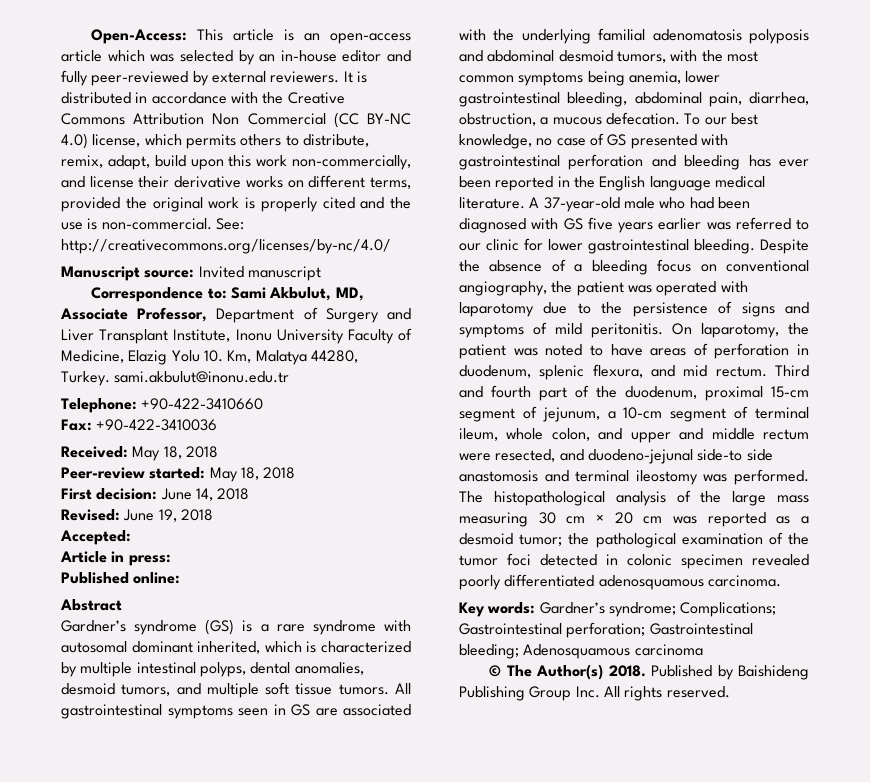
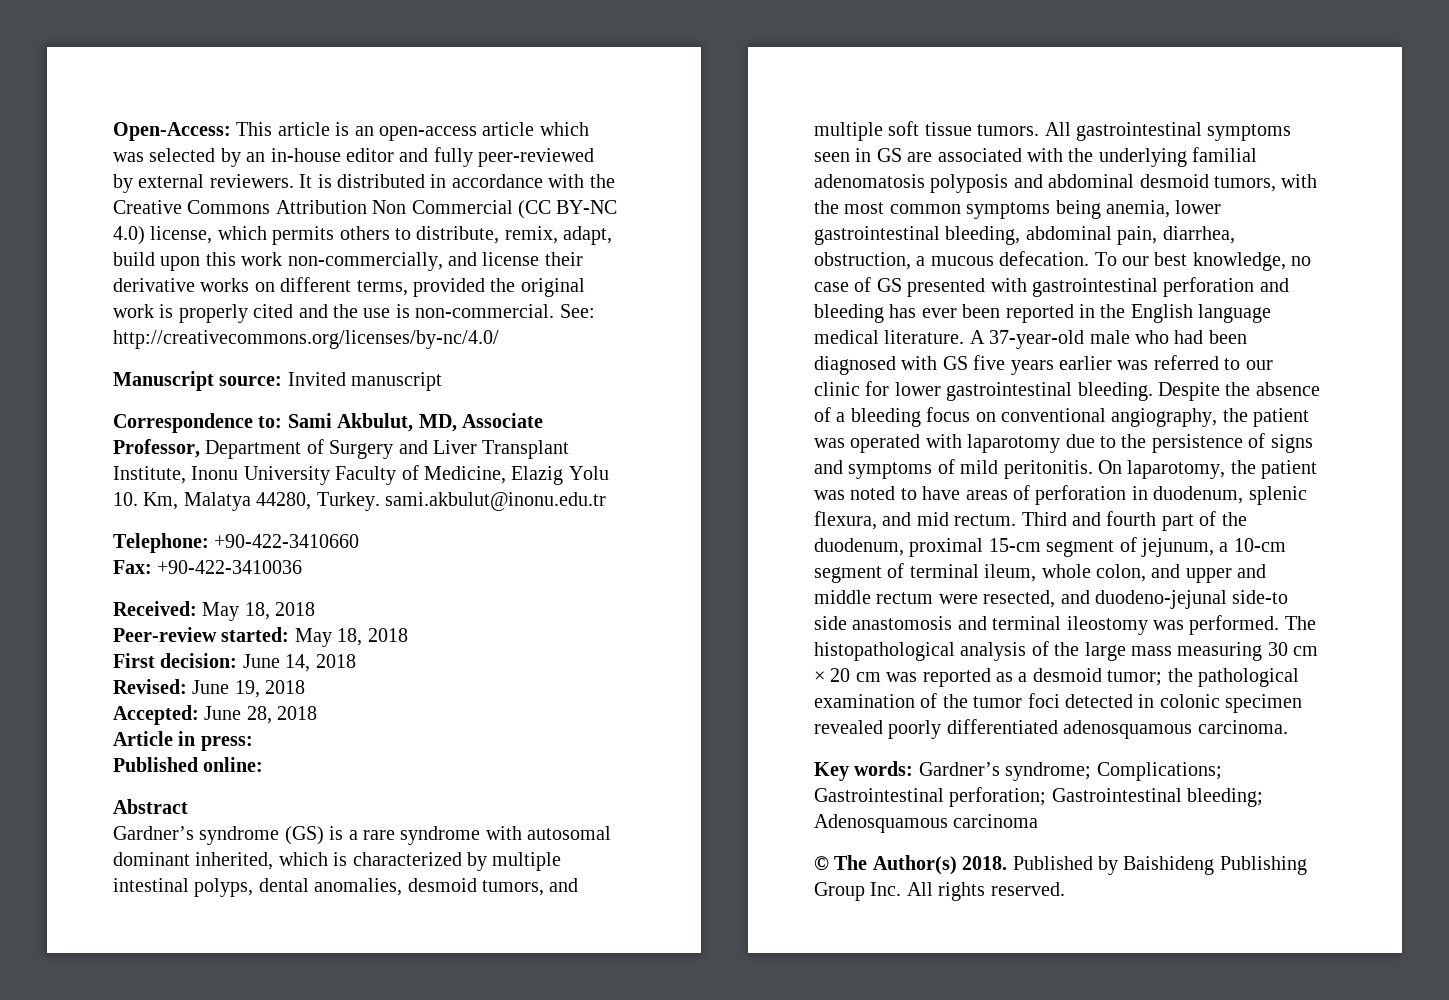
(131, 537) none -> [204,706,318,724] June 28, 2018

